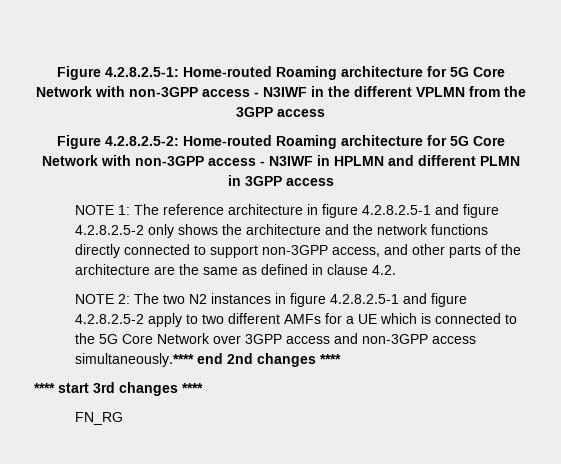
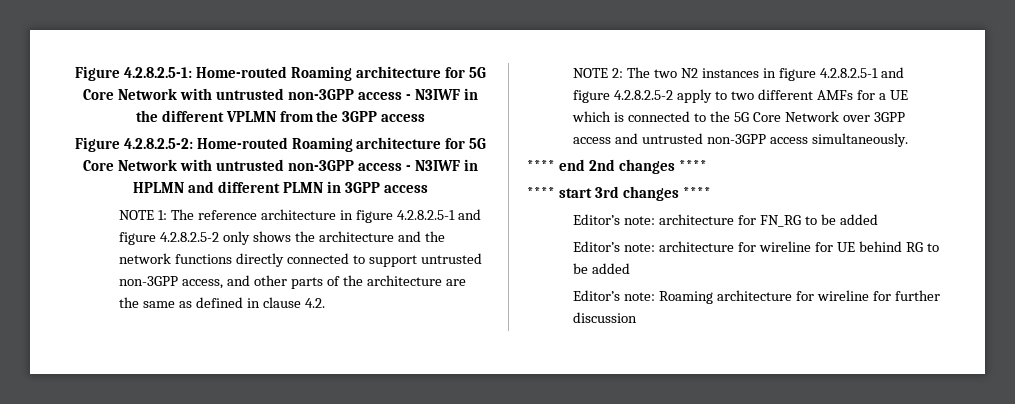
(125, 91) none -> [216,88,285,100] untrusted
(131, 160) none -> [216,159,285,171] untrusted
(258, 251) none -> [420,253,482,264] untrusted
[361,334,476,344] [74,353,194,367] non-3GPP access simultaneously.**** -> [642,133,908,147] [527,160,555,171] untrusted non-3GPP access simultaneously. // ****
[74,412,123,425] FN_RG -> [573,214,878,227] [573,241,939,252] [573,263,631,274] [573,290,940,304] [573,312,638,323] Editor’s note: architecture for FN_RG to be added // Editor’s note: architecture for wireline for UE behind RG to be added // Editor’s note: Roaming architecture for wireline for further discussion

